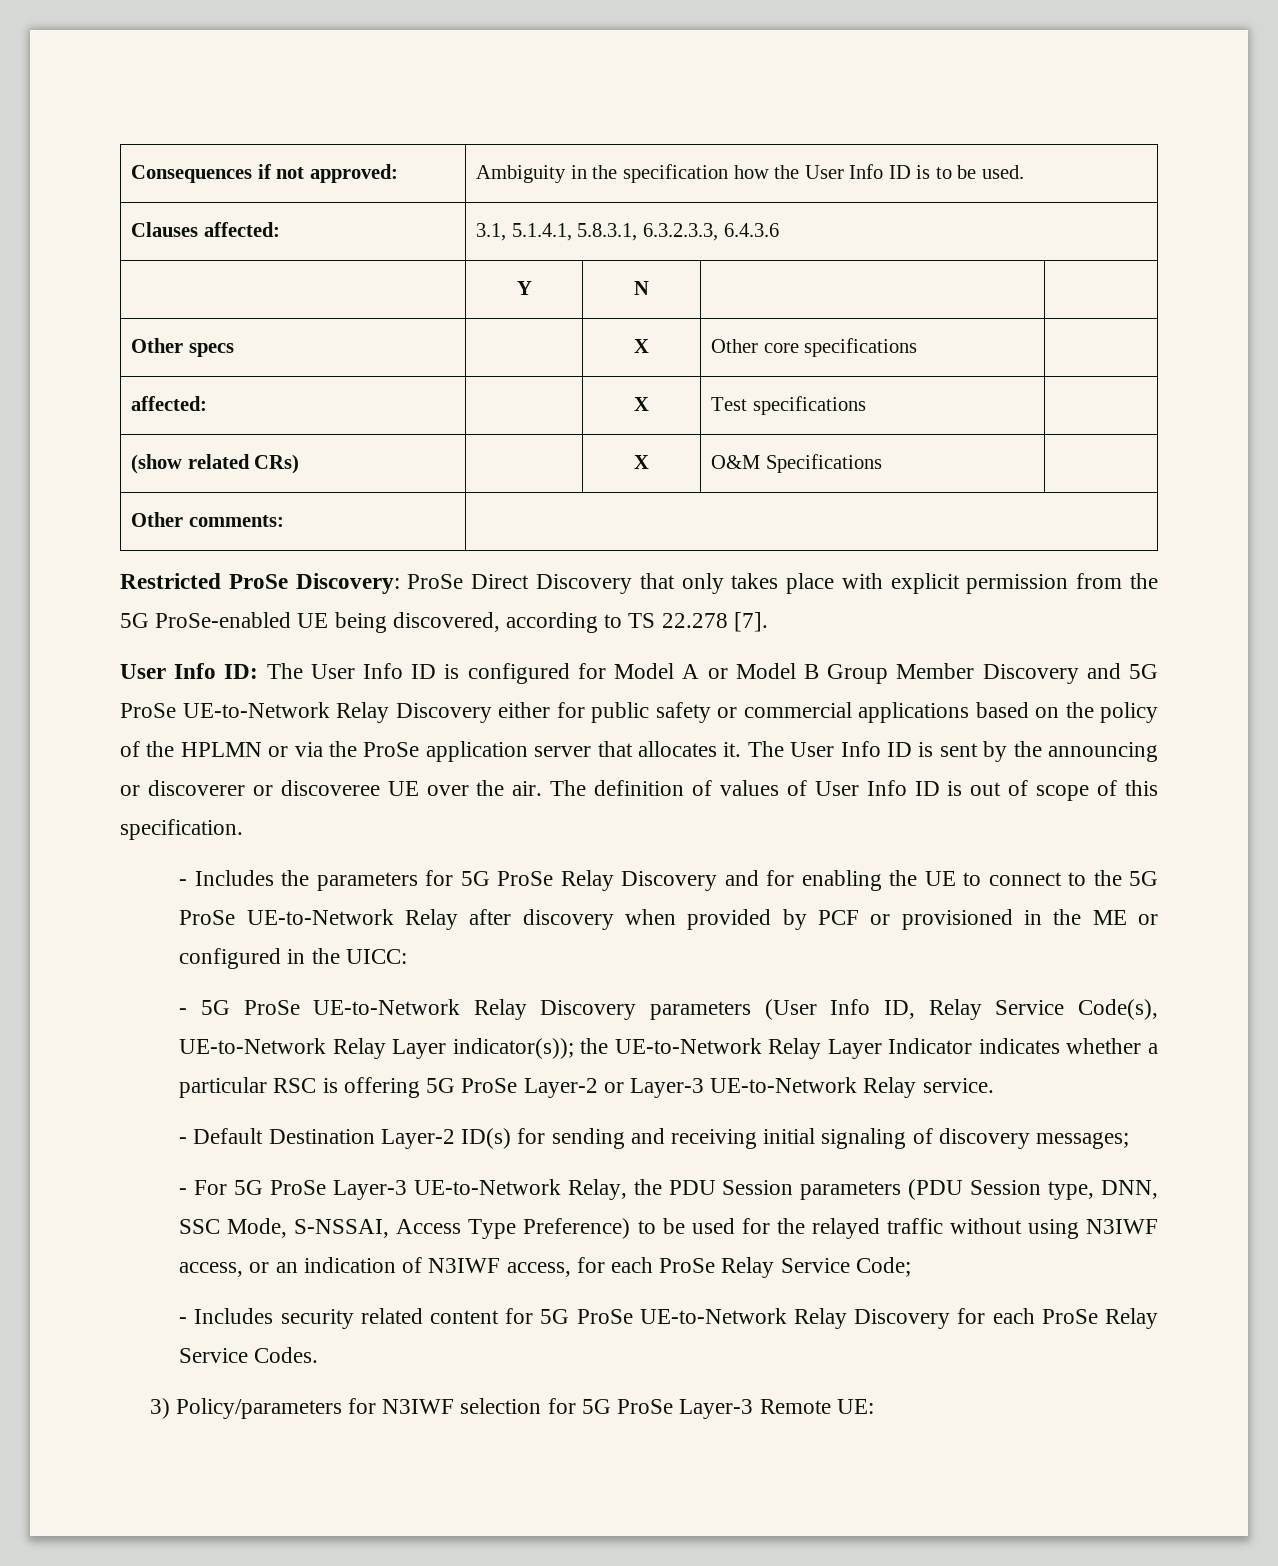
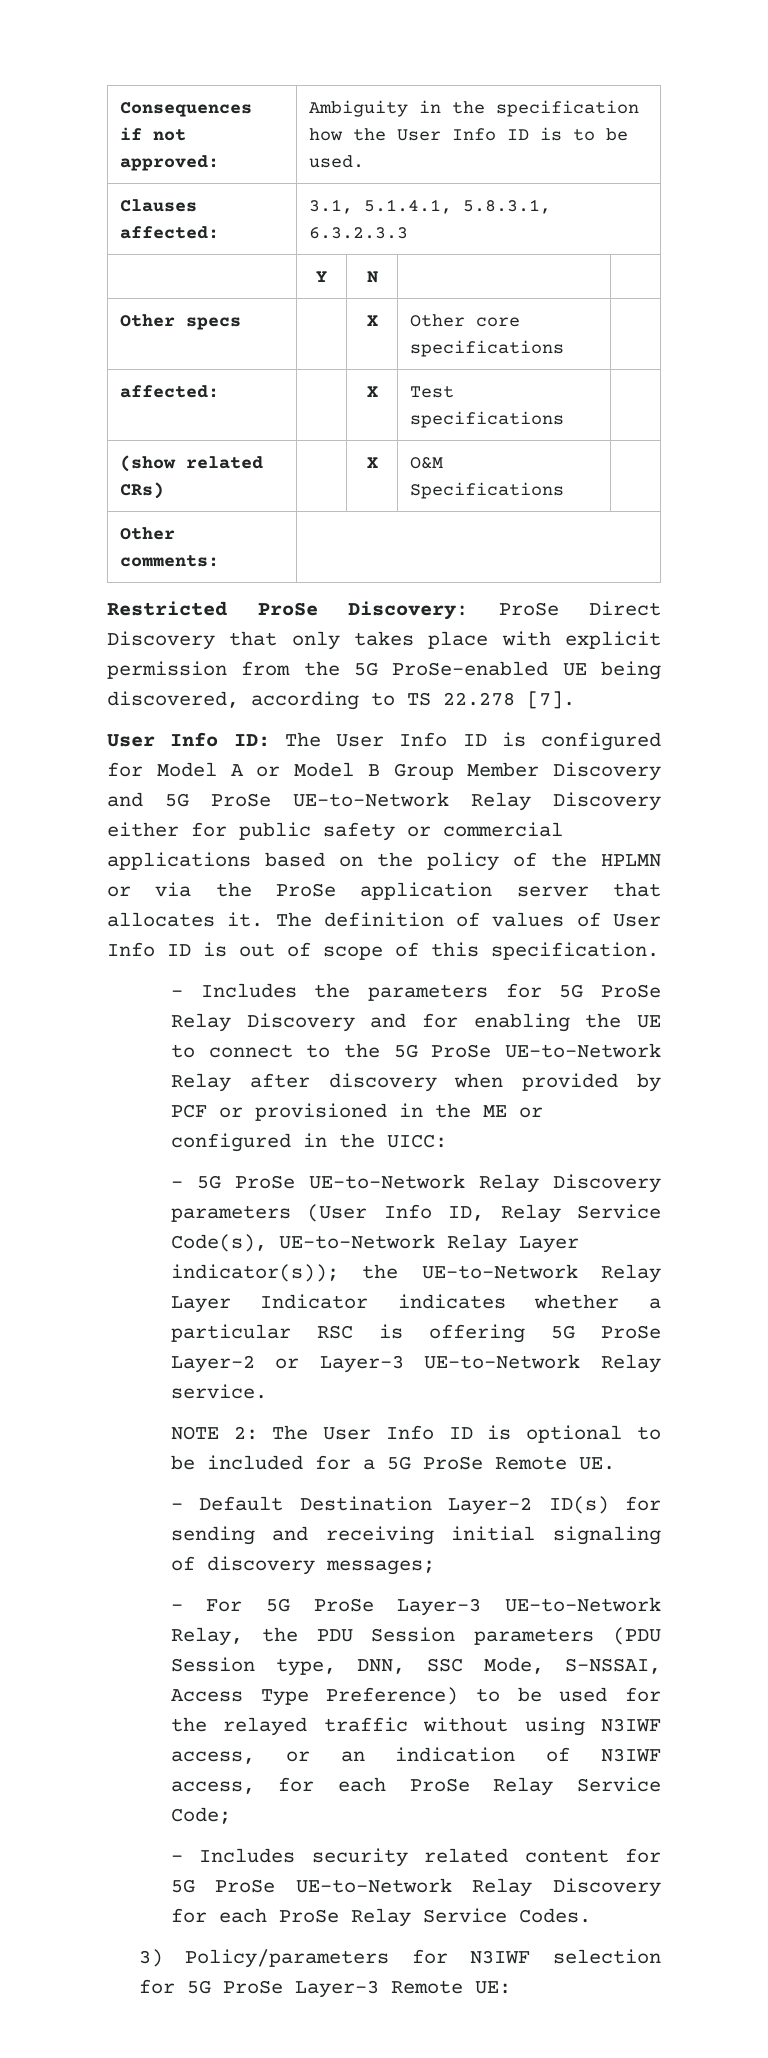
[643,223,779,241] 6.3.2.3.3, 6.4.3.6 -> [309,227,409,239] 6.3.2.3.3
[790,741,1158,762] [120,780,587,796] User Info ID is sent by the announcing or discoverer or discoveree UE over the air. The -> (312, 919) none
(994, 1085) none -> [170,1425,662,1443] [170,1455,615,1470] // NOTE 2: The User Info ID is optional to be included for a 5G ProSe Remote UE.

